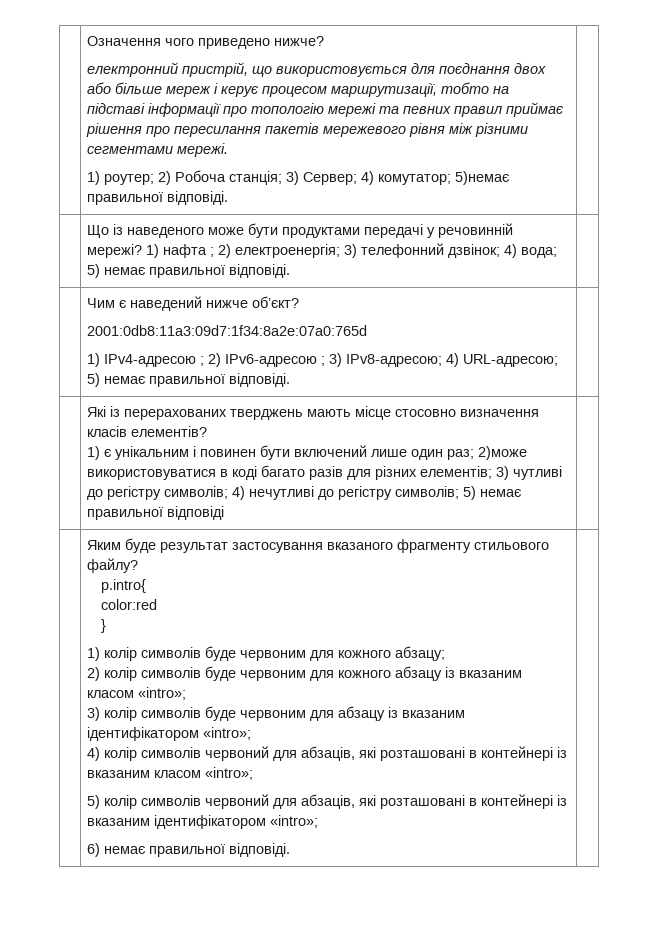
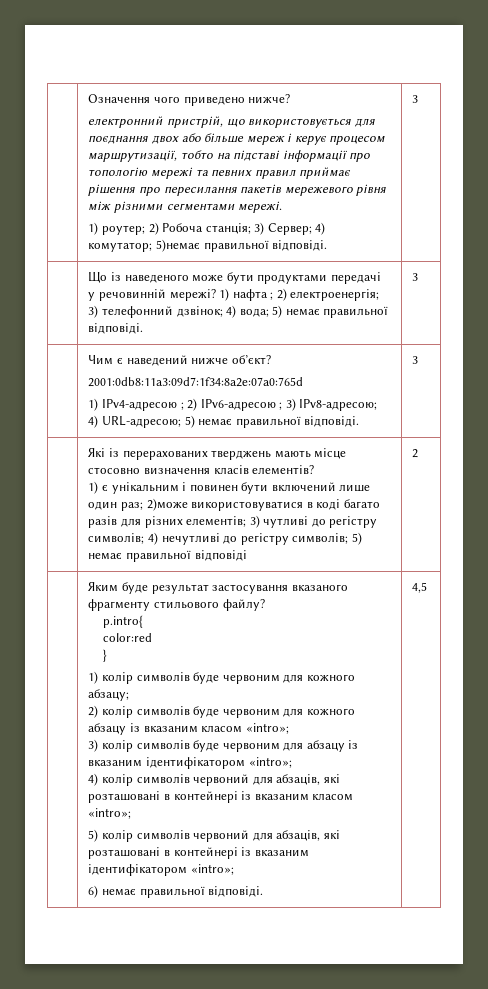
(229, 198) none -> [412,95,419,103] 3
(291, 271) none -> [412,273,419,281] 3
(291, 380) none -> [412,356,419,364] 3
(225, 513) none -> [412,449,419,458] 2
(291, 850) none -> [412,582,428,593] 4,5

